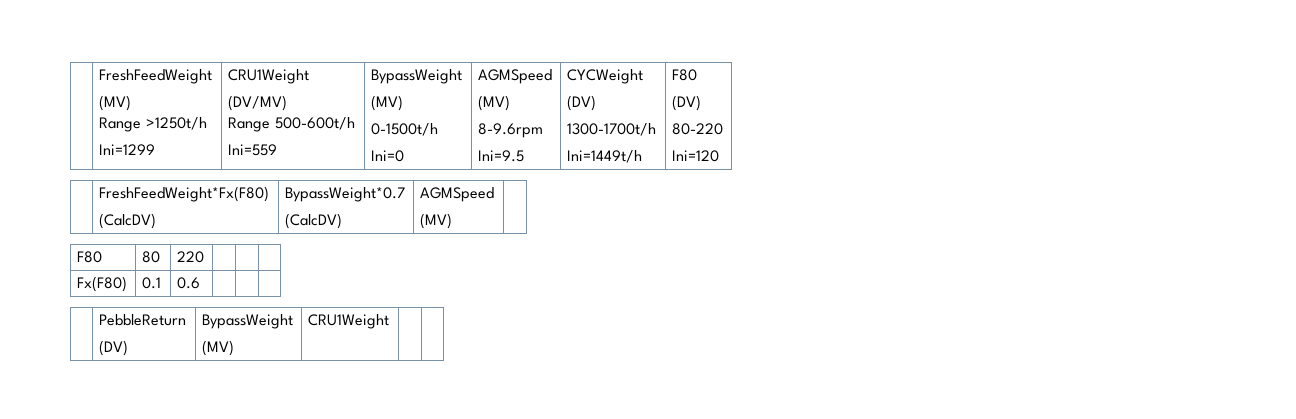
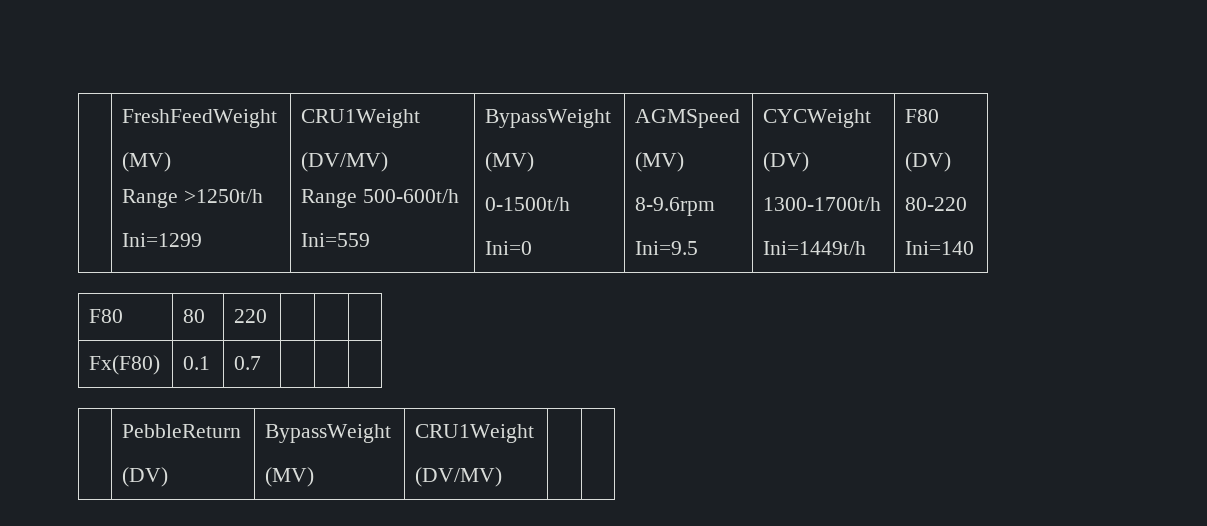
[672,150,720,162] [99,186,270,202] [99,213,157,229] [285,187,406,202] [285,213,343,229] [420,187,495,202] [420,213,453,229] Ini=120 // | FreshFeedWeight*Fx(F80) // (CalcDV) | BypassWeight*0.7 // (CalcDV) | AGMSpeed // (MV) | -> [905,241,975,255] Ini=140
[177,277,201,289] 0.6 -> [234,356,262,370] 0.7
(390, 321) none -> [415,467,503,487] // (DV/MV)

